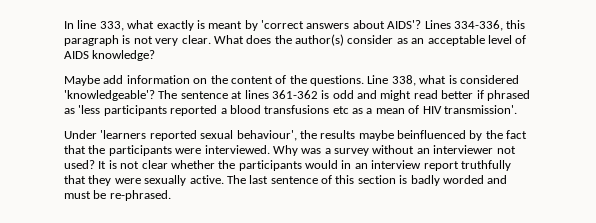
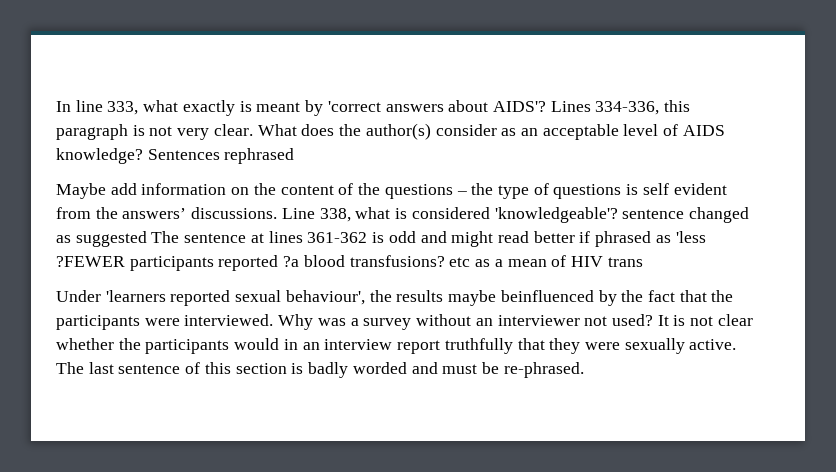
(156, 55) none -> [147,148,295,164] Sentences rephrased
[310,75,364,86] questions. -> [384,183,727,199] [56,207,278,219] questions – the type of questions is self evident from the answers’ discussions.
(155, 95) none -> [622,207,749,223] [56,231,147,247] sentence changed as suggested
(101, 109) none -> [56,256,125,267] ?FEWER
[220,105,330,114] a blood transfusions -> [283,255,445,267] ?a blood transfusions?
[443,105,517,114] transmission'. -> [607,257,643,267] trans

